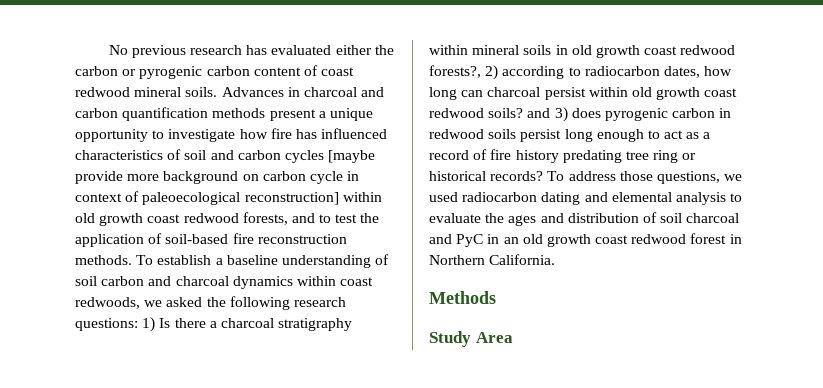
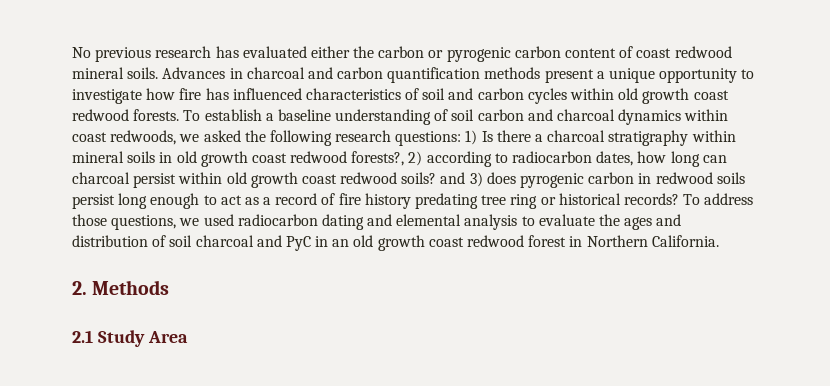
[328,150,376,163] [75,171,360,184] [75,191,382,205] [75,212,380,226] [75,233,347,247] [75,255,132,265] [maybe provide more background on carbon cycle in context of paleoecological reconstruction] within old growth coast redwood forests, and to test the application of soil-based fire reconstruction methods. -> [570,88,729,104] [72,109,180,121] within old growth coast redwood forests.
(556, 259) none -> [72,281,87,295] 2.
(496, 297) none -> [72,330,93,343] 2.1

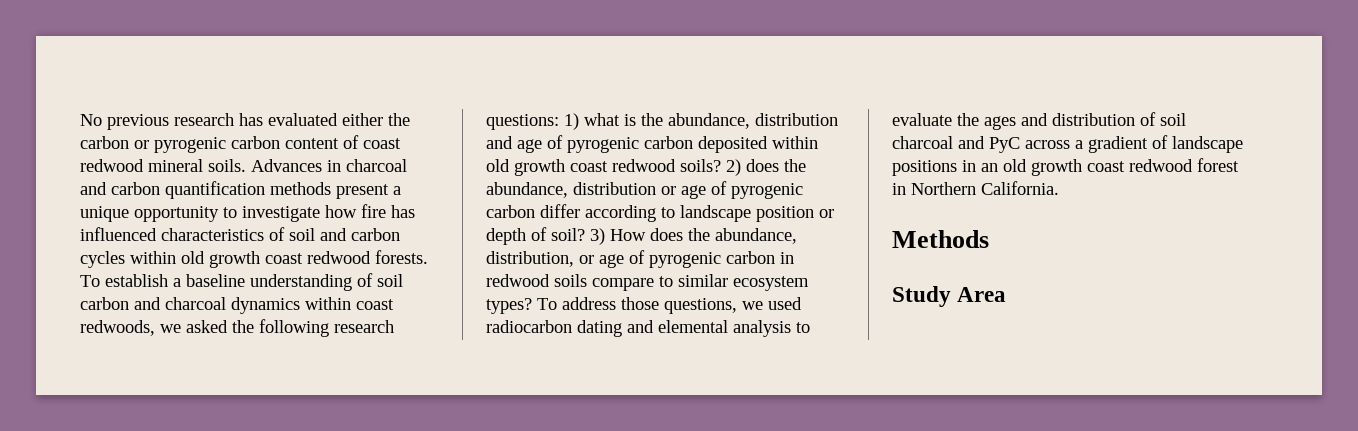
[481,130,736,146] [72,151,727,167] [72,172,177,188] Is there a charcoal stratigraphy within mineral soils in old growth coast redwood forests?, 2) according to radiocarbon dates, how long can charcoal persist -> [584,113,838,129] [486,135,768,153] what is the abundance, distribution and age of pyrogenic carbon deposited
[440,172,516,187] and 3) does -> [726,159,806,176] [486,181,803,199] [486,204,834,222] [486,227,797,245] [486,250,645,268] 2) does the abundance, distribution or age of pyrogenic carbon differ according to landscape position or depth of soil? 3) How does the abundance, distribution, or age of
[72,193,679,209] persist long enough to act as a record of fire history predating tree ring or historical records? -> [592,274,809,291] [486,298,532,314] compare to similar ecosystem types?
(311, 243) none -> [1025,135,1243,153] [892,160,957,176] across a gradient of landscape positions
[72,281,87,295] 2. -> (1059, 188) none
[72,330,93,343] 2.1 -> (989, 239) none

